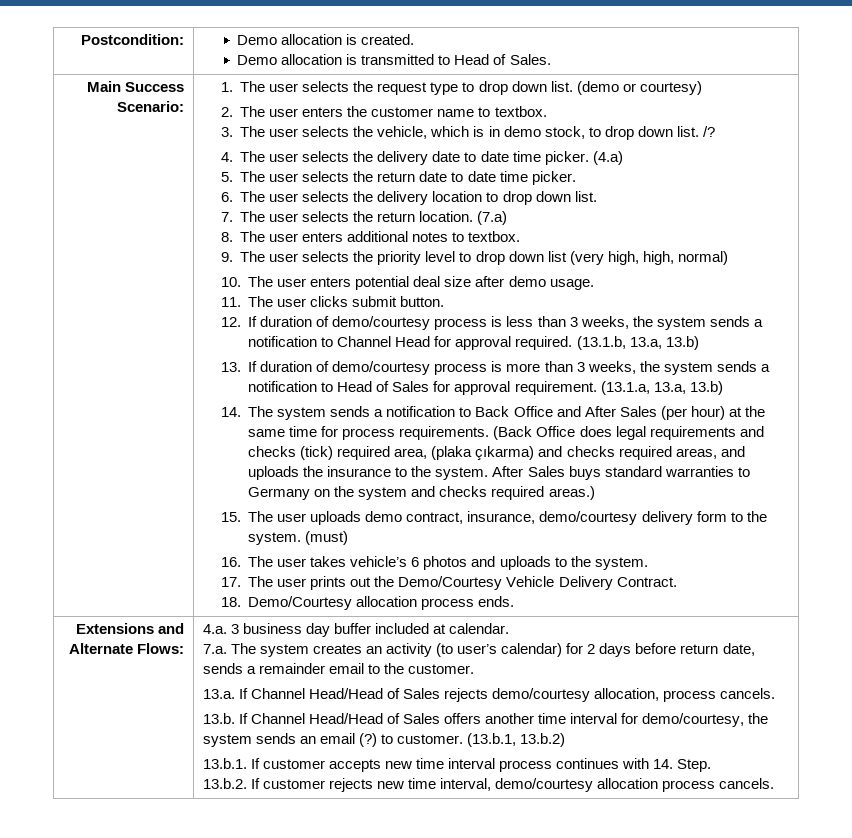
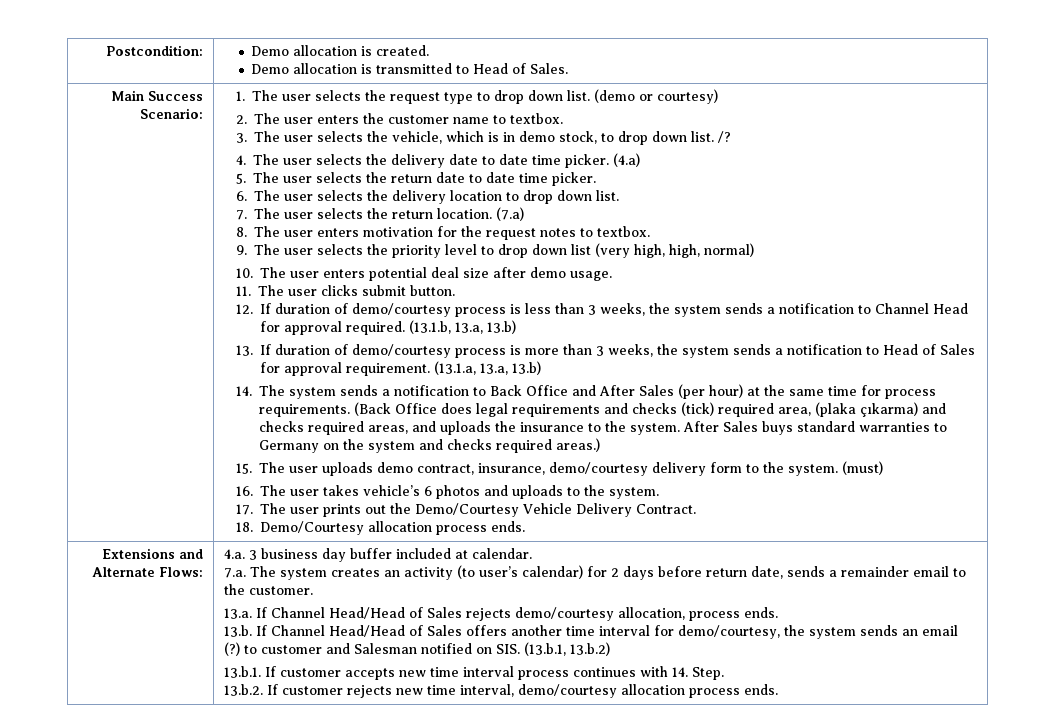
[347,231,409,242] additional -> [362,226,536,240] motivation for the request
[720,688,776,699] cancels. -> [743,607,778,618] ends.
[397,734,464,744] customer. -> [260,643,520,654] customer and Salesman notified on SIS.
[719,778,775,789] cancels. -> [743,684,778,695] ends.

